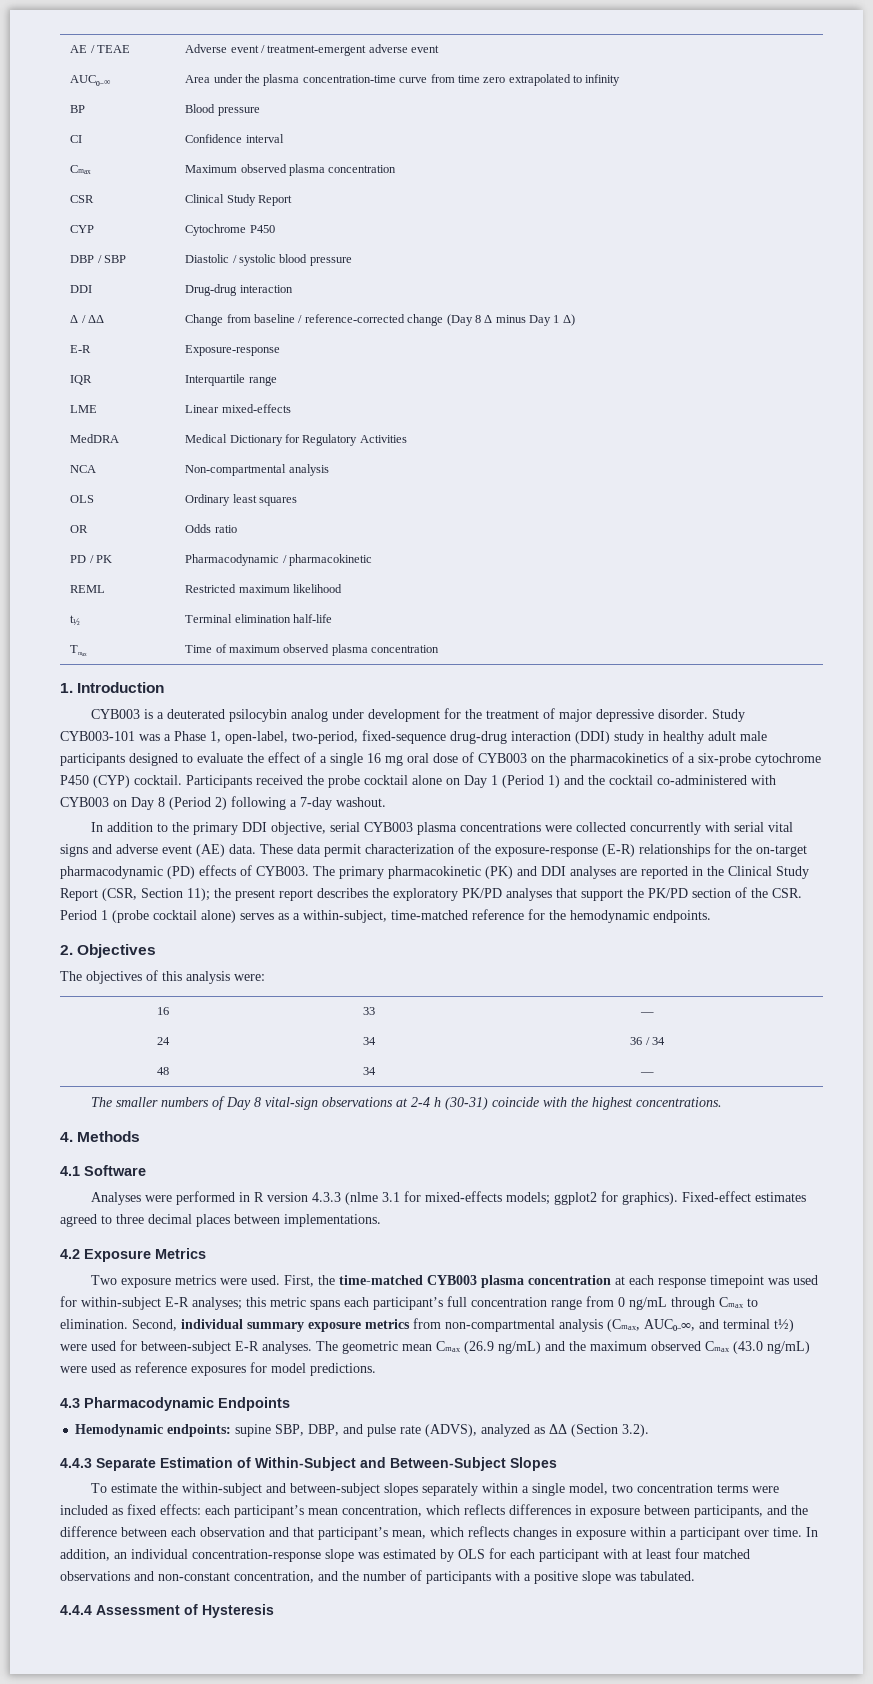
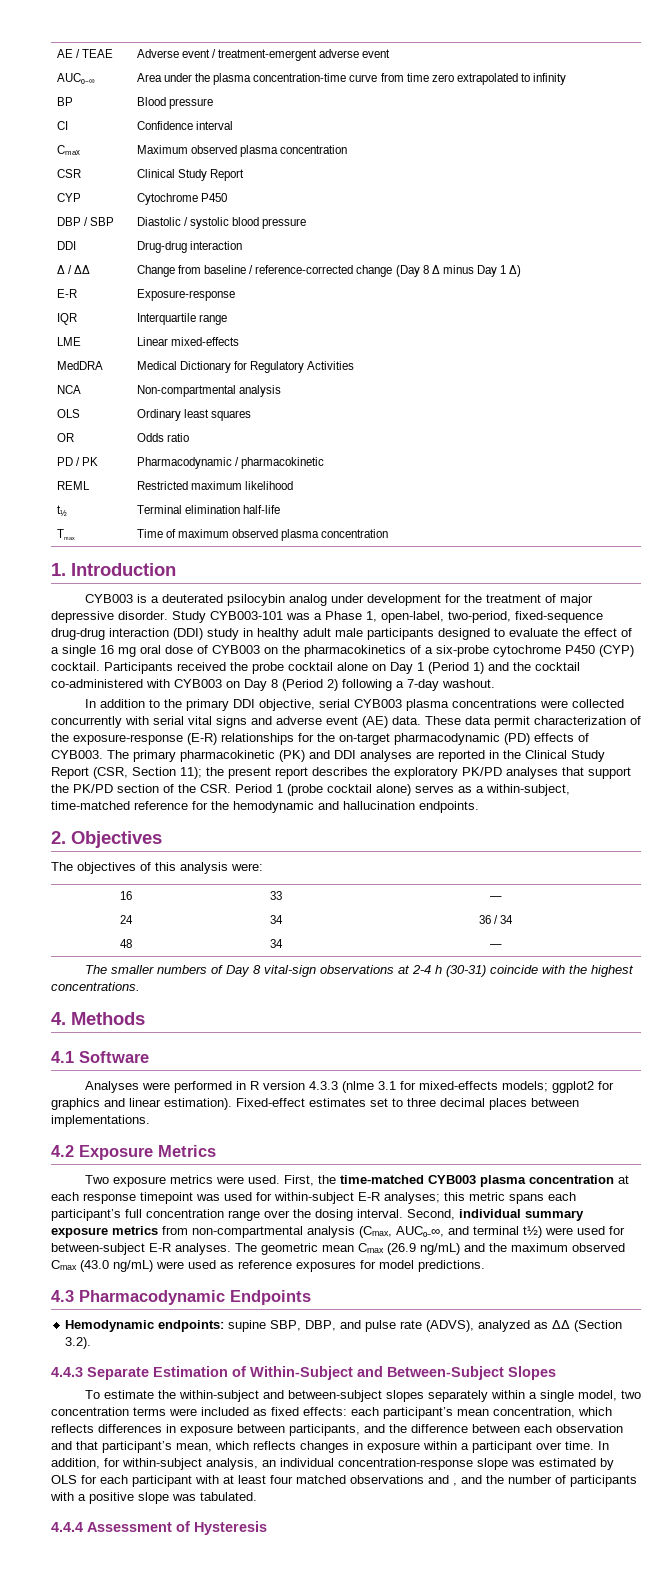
(649, 916) none -> [318,801,415,810] and hallucination
[621,1192,678,1205] graphics). -> [51,1098,232,1110] graphics and linear estimation).
[60,1214,97,1227] agreed -> [370,1098,388,1107] set
[586,1296,758,1310] [60,1319,128,1329] from 0 ng/mL through Cₘₐₓ to elimination. -> [264,1209,403,1221] over the dosing interval.
(110, 1555) none -> [104,1458,258,1470] for within-subject analysis,
[158,1571,314,1583] non-constant concentration, -> [453,1483,457,1486] ,

